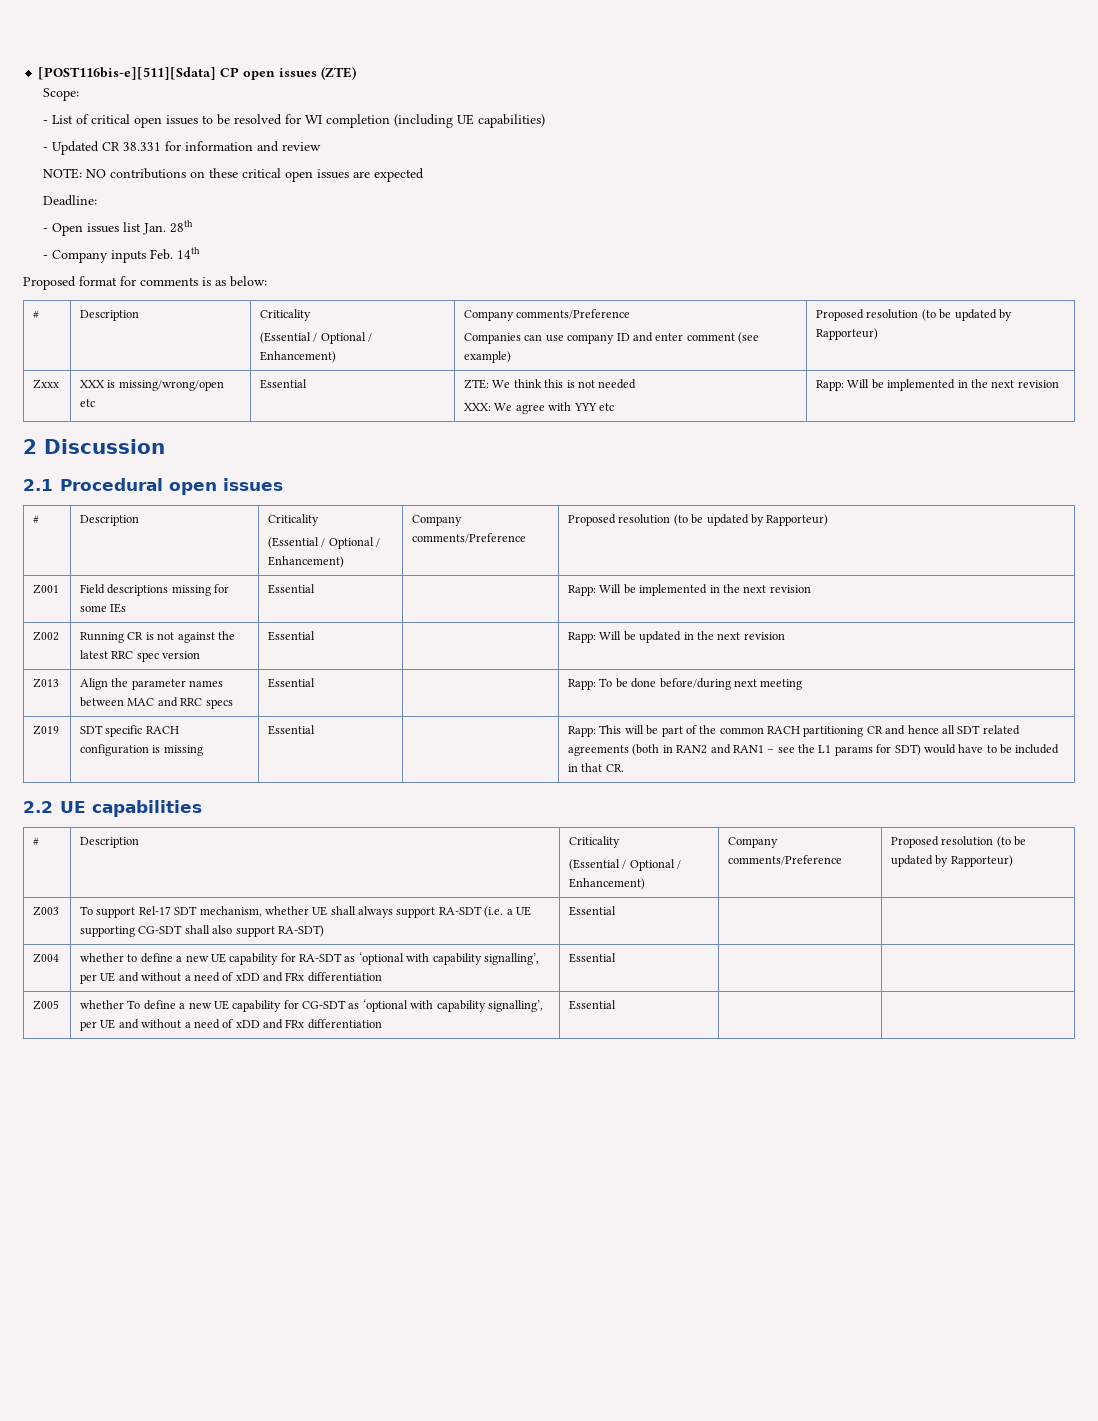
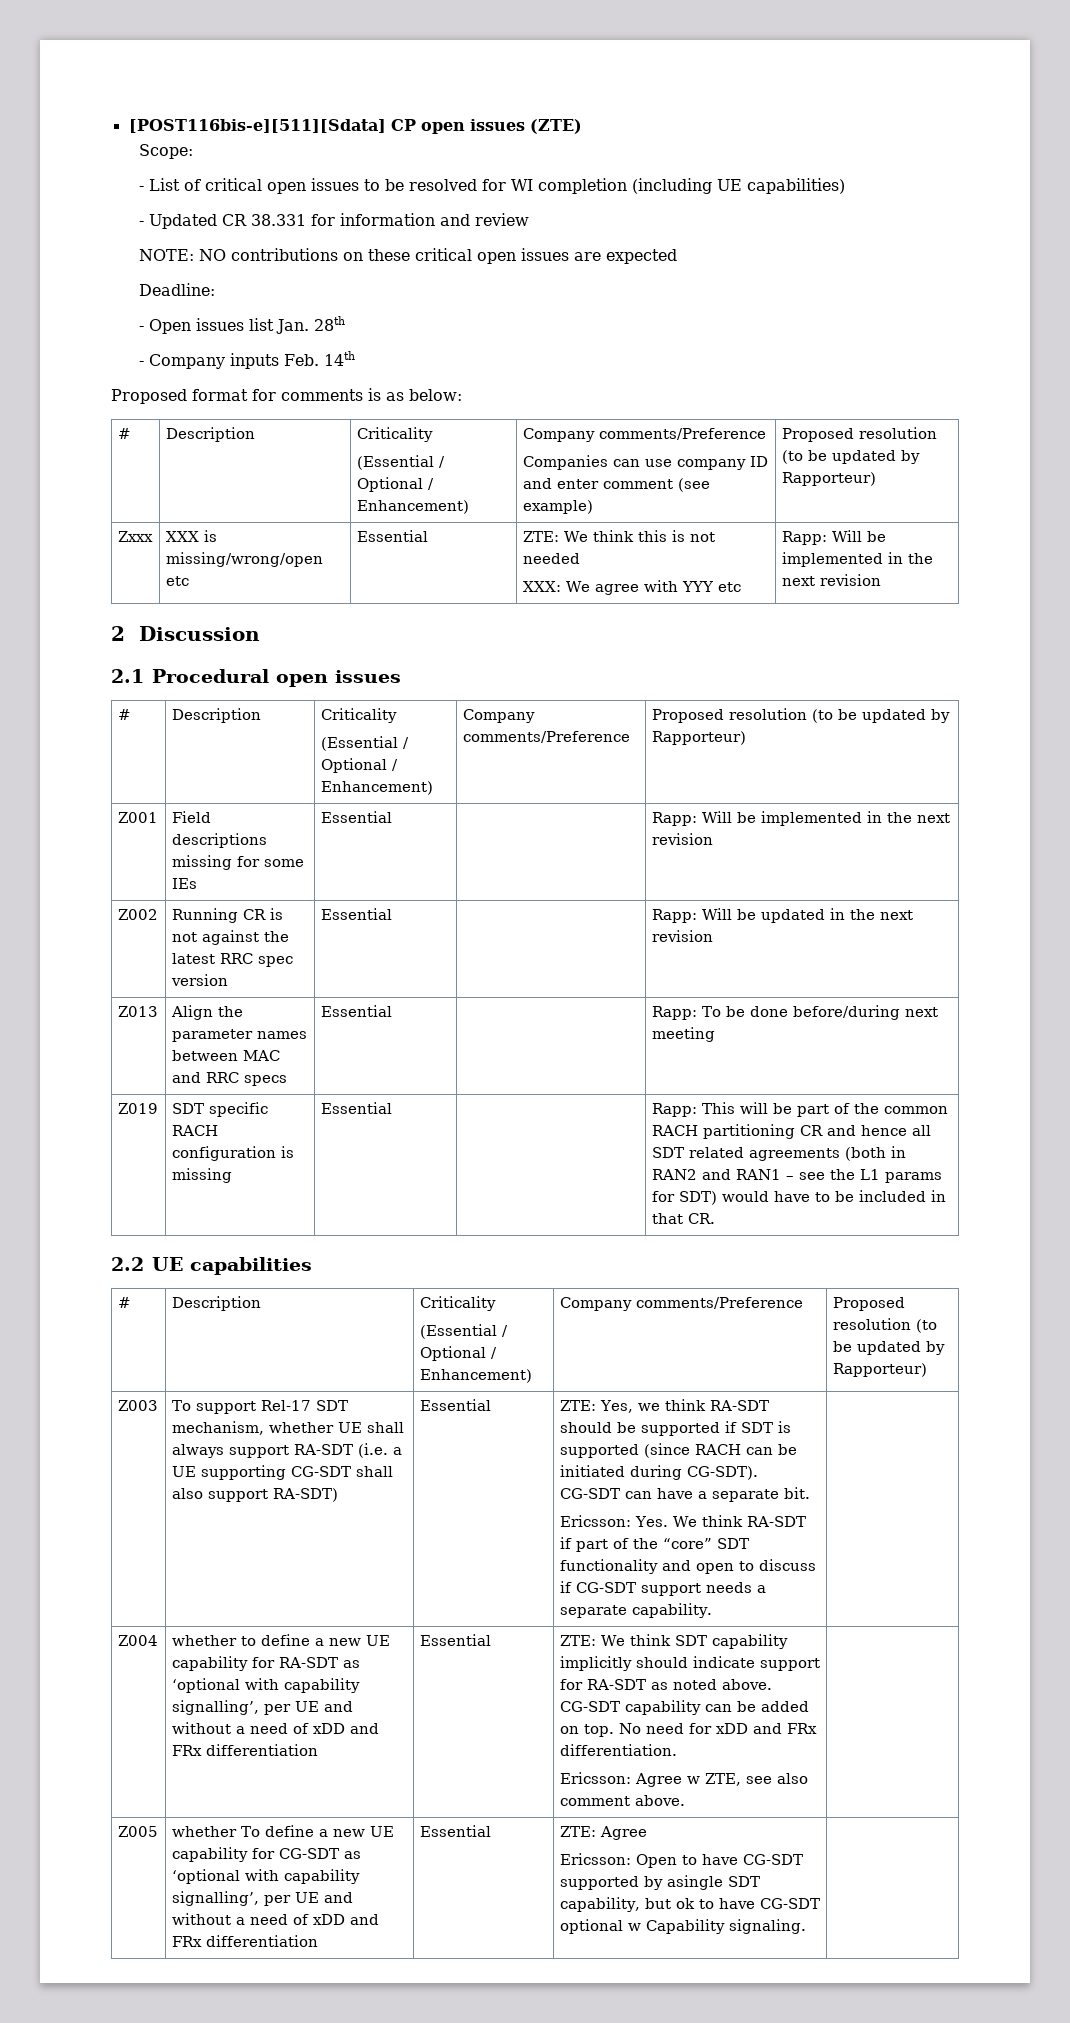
(617, 911) none -> [559,1399,769,1413] [559,1421,791,1436] [559,1443,797,1458] [559,1465,758,1480] [559,1487,810,1502] [559,1515,806,1527] [559,1537,749,1552] [559,1559,816,1574] [559,1581,766,1596] [559,1603,712,1618] ZTE: Yes, we think RA-SDT should be supported if SDT is supported (since RACH can be initiated during CG-SDT). CG-SDT can have a separate bit. // Ericsson: Yes. We think RA-SDT if part of the “core” SDT functionality and open to discuss if CG-SDT support needs a separate capability.
(617, 958) none -> [559,1634,788,1649] [559,1656,820,1671] [559,1679,772,1690] [559,1700,809,1715] [559,1723,817,1737] [559,1744,677,1756] [559,1772,808,1787] [559,1795,685,1806] ZTE: We think SDT capability implicitly should indicate support for RA-SDT as noted above. CG-SDT capability can be added on top. No need for xDD and FRx differentiation. // Ericsson: Agree w ZTE, see also comment above.
(617, 1005) none -> [559,1826,647,1840] [559,1853,803,1868] [559,1875,760,1890] [559,1897,820,1912] [559,1919,806,1934] ZTE: Agree // Ericsson: Open to have CG-SDT supported by asingle SDT capability, but ok to have CG-SDT optional w Capability signaling.

